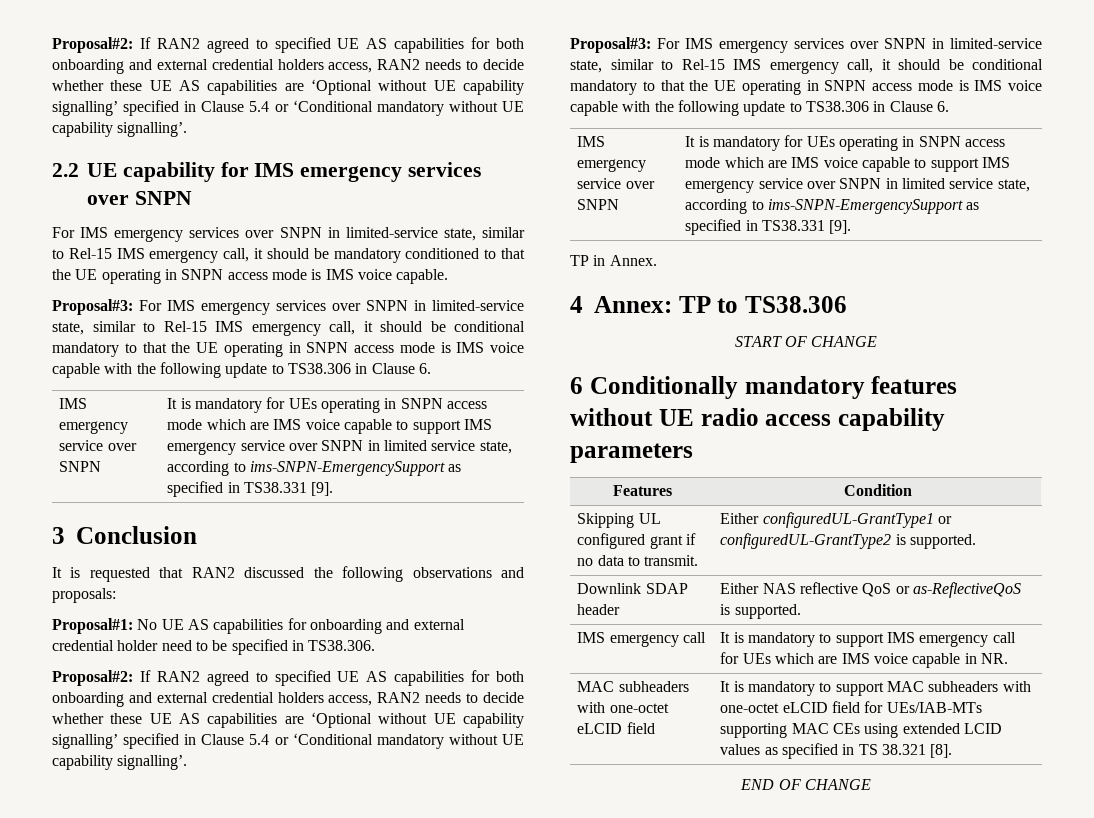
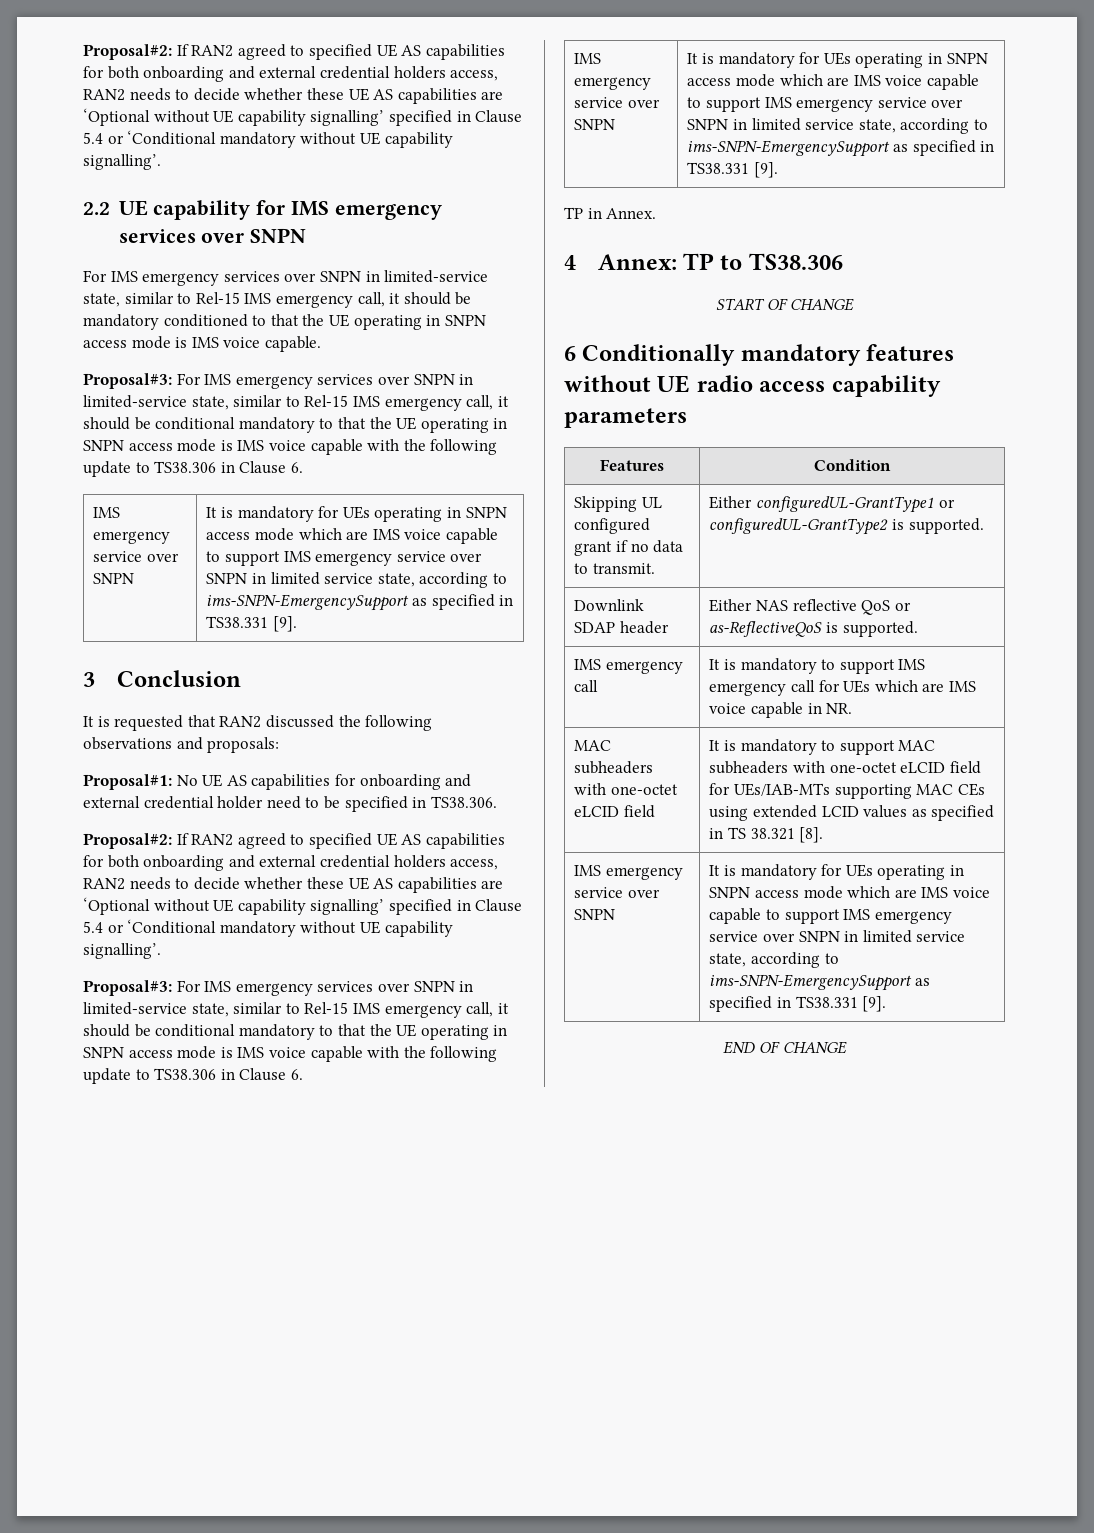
(953, 751) none -> [574,865,683,880] [574,887,660,898] [574,909,616,920] [709,864,964,880] [709,886,990,899] [709,908,952,924] [709,930,966,943] [709,952,839,968] [709,974,930,991] [709,996,887,1012] // IMS emergency service over SNPN | It is mandatory for UEs operating in SNPN access mode which are IMS voice capable to support IMS emergency service over SNPN in limited service state, according to ims-SNPN-EmergencySupport as specified in TS38.331 [9].

